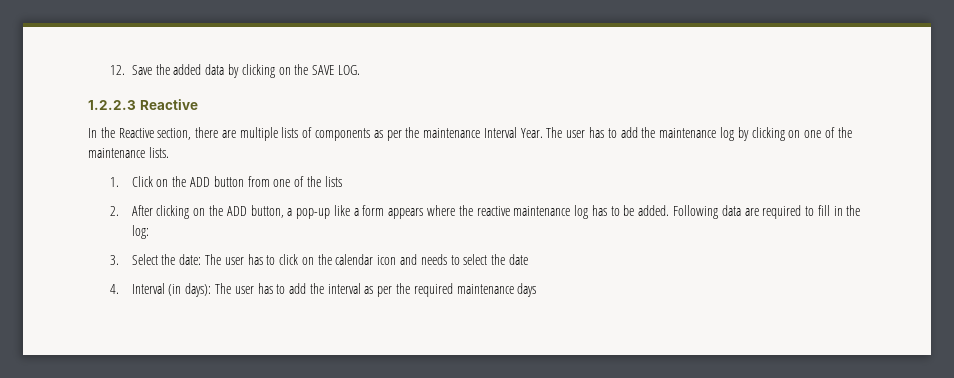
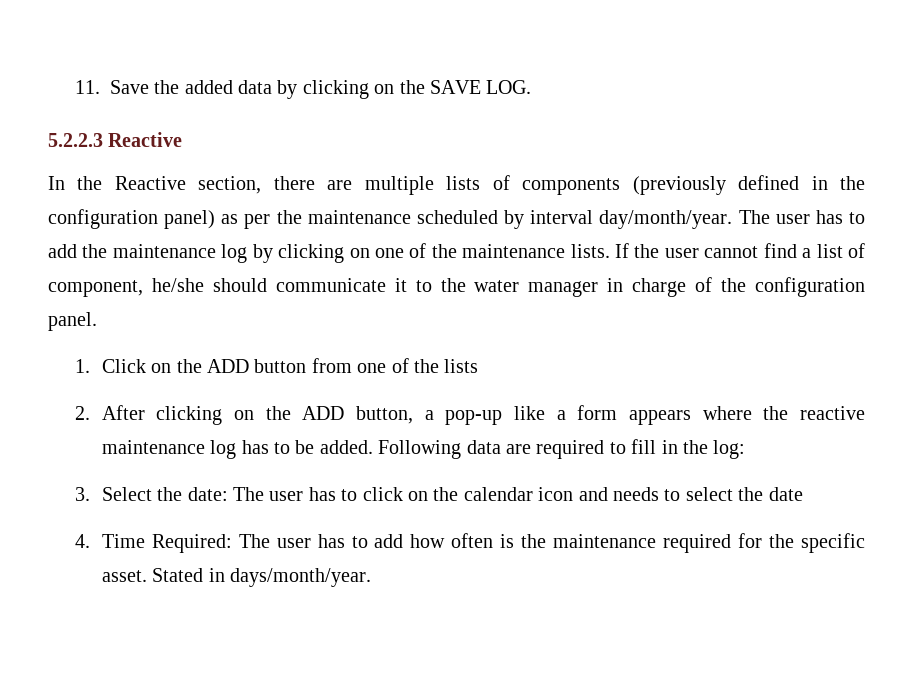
[109,65,125,75] 12. -> [74,80,100,94] 11.
[88,100,136,110] 1.2.2.3 -> [48,133,103,147] 5.2.2.3
[373,127,543,141] as per the maintenance Interval Year. -> [632,175,865,195] [48,209,733,229] (previously defined in the configuration panel) as per the maintenance scheduled by interval day/month/year.
(169, 152) none -> [615,243,866,258] [48,277,865,297] [48,312,97,331] If the user cannot find a list of component, he/she should communicate it to the water manager in charge of the configuration panel.
[131,283,537,297] Interval (in days): The user has to add the interval as per the required maintenance days -> [101,533,865,553] [101,568,371,587] Time Required: The user has to add how often is the maintenance required for the specific asset. Stated in days/month/year.

